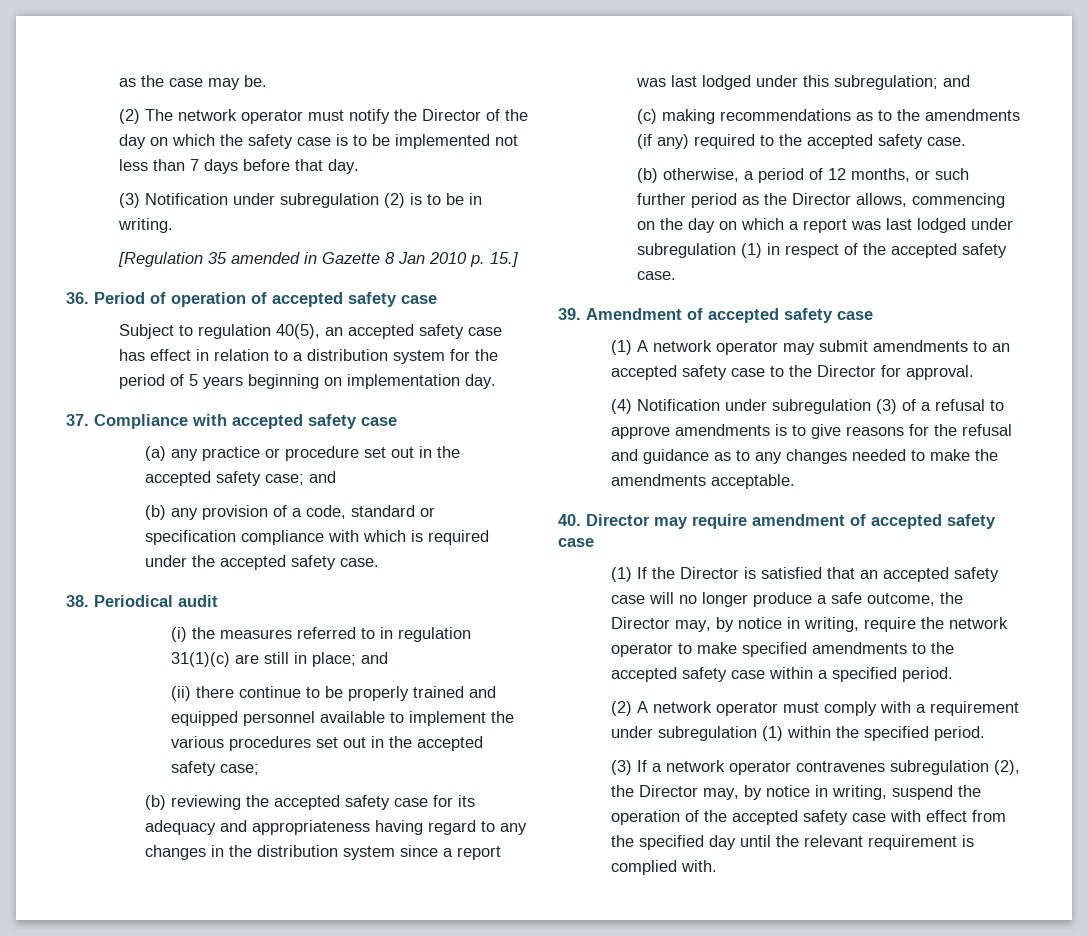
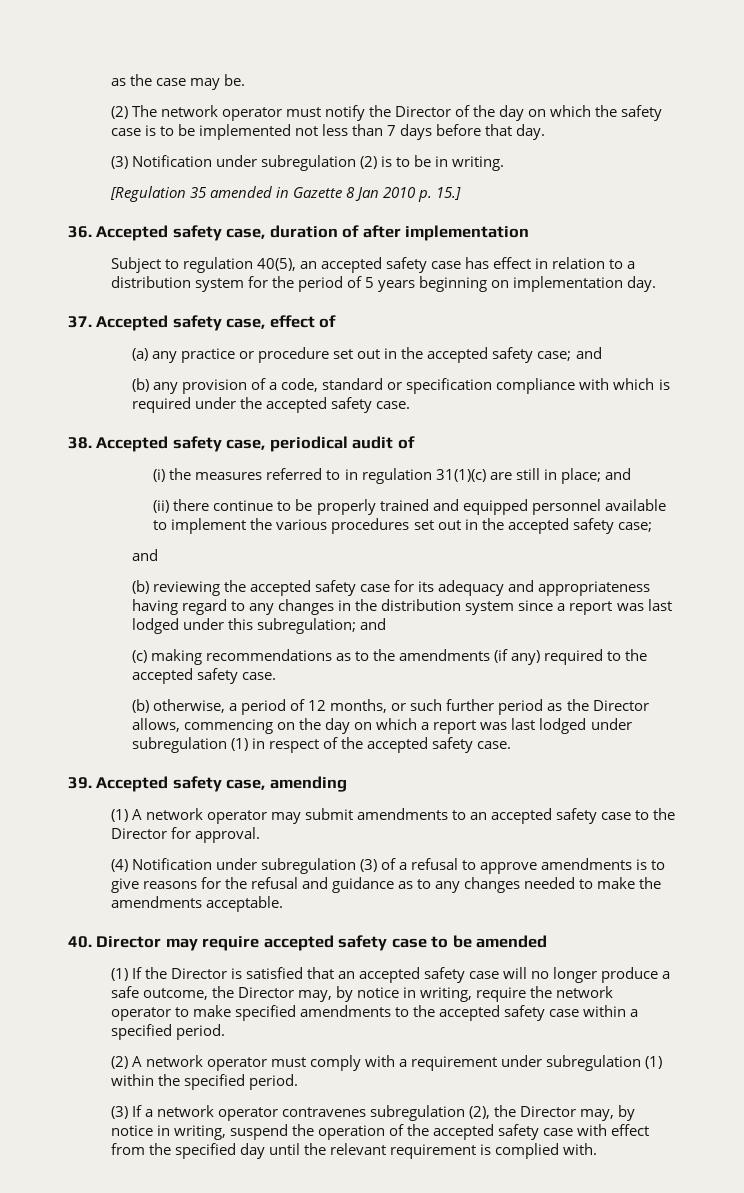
[94,292,437,307] Period of operation of accepted safety case -> [96,225,530,241] Accepted safety case, duration of after implementation
[94,414,397,429] Compliance with accepted safety case -> [96,315,337,331] Accepted safety case, effect of
[94,595,173,607] Periodical -> [96,436,348,452] Accepted safety case, periodical
(218, 601) none -> [397,436,415,449] of
(260, 769) none -> [131,549,158,561] // and
[586,308,873,323] Amendment of accepted safety case -> [96,776,347,792] Accepted safety case, amending
[752,514,996,529] [558,538,594,547] amendment of accepted safety case -> [263,935,548,951] accepted safety case to be amended

